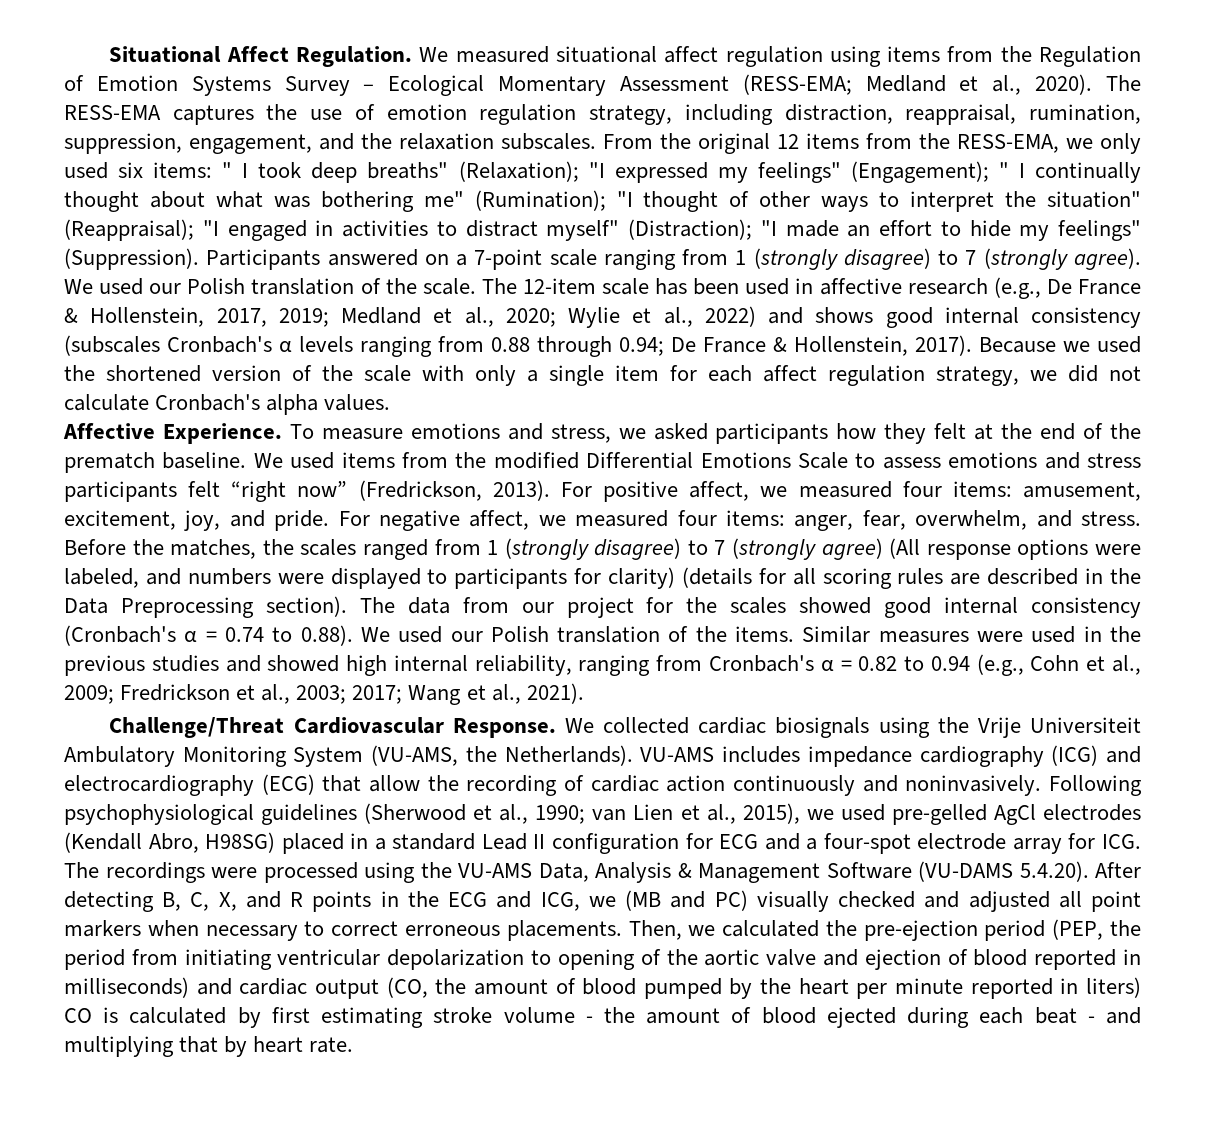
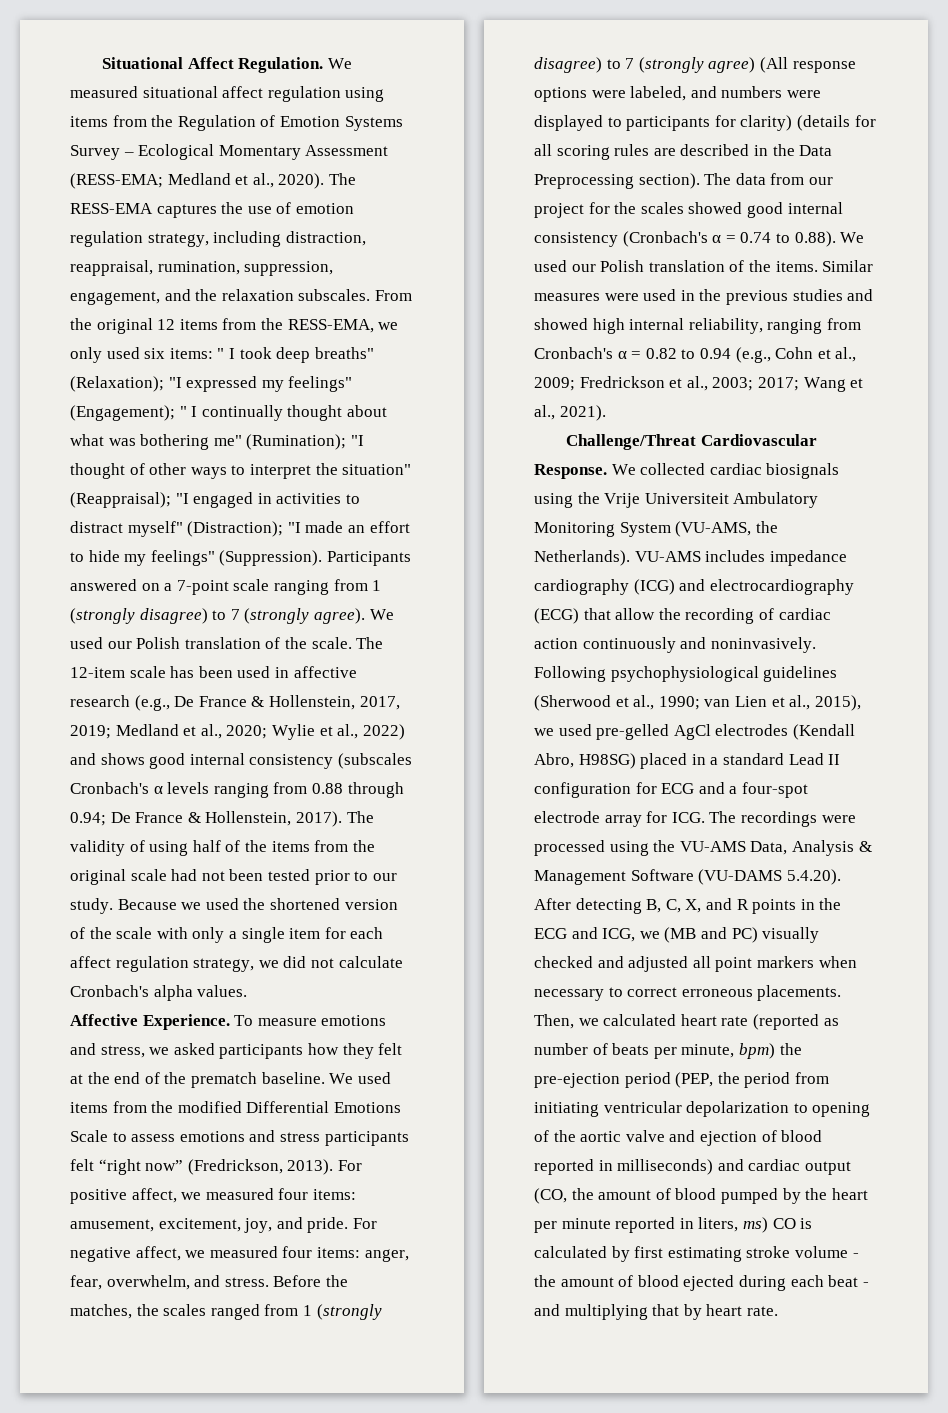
(972, 345) none -> [346,811,374,823] [70,840,375,856] [70,869,397,885] [70,898,113,914] The validity of using half of the items from the original scale had not been tested prior to our study.
(820, 928) none -> [680,1014,839,1030] [534,1043,775,1059] heart rate (reported as number of beats per minute, bpm)
[1085,977,1141,998] liters) -> [698,1217,768,1233] liters, ms)

